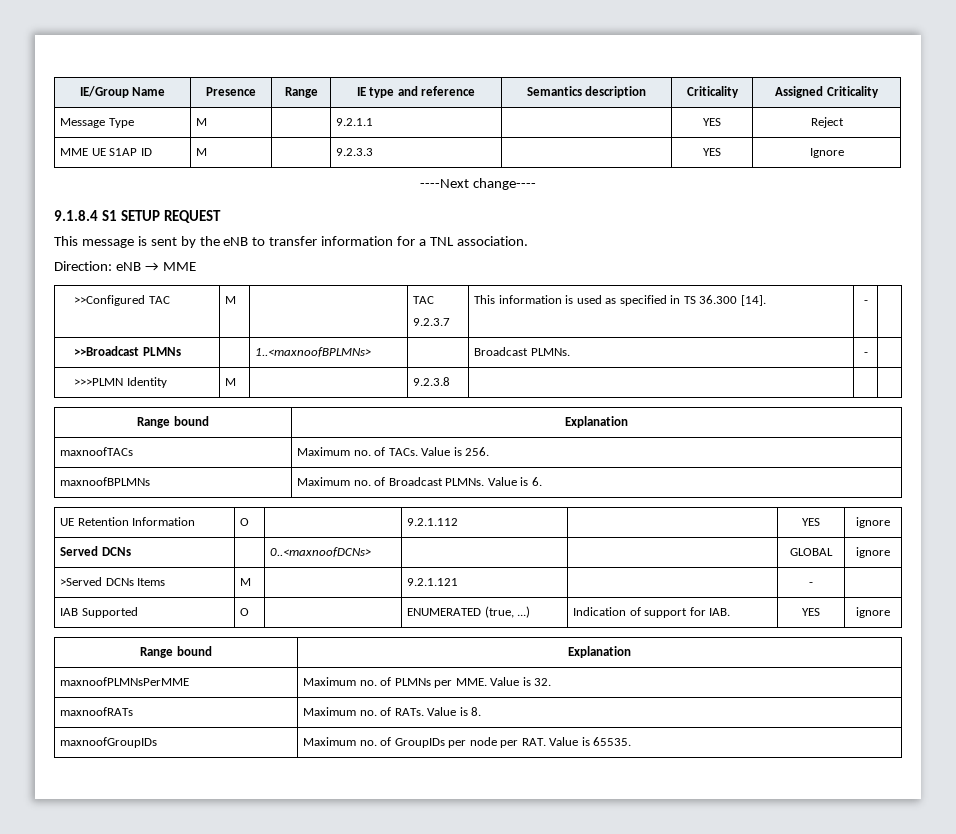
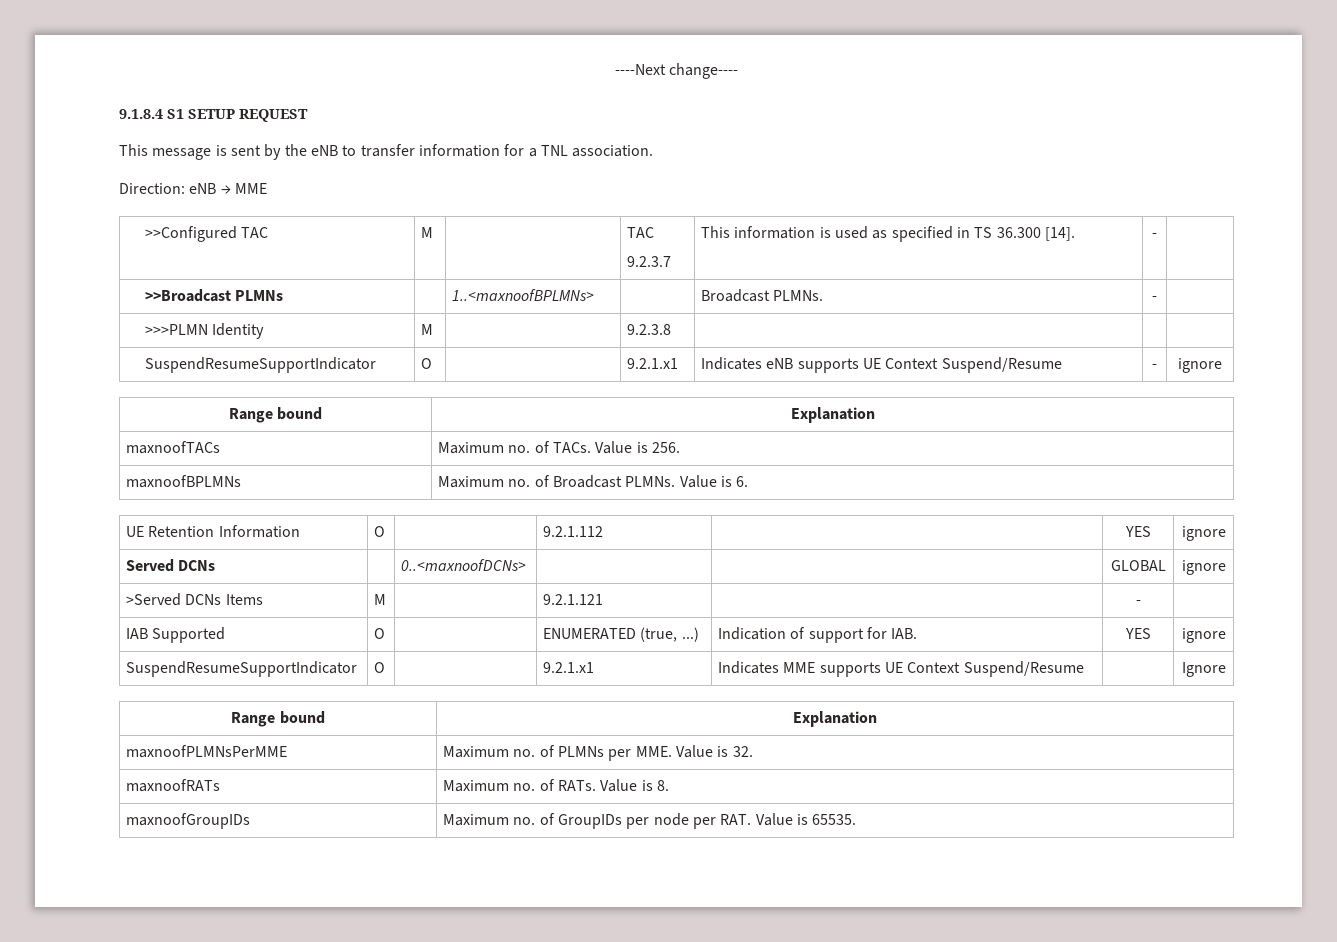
[79,86,166,98] [206,87,256,96] [284,87,318,98] [356,86,476,98] [526,86,647,98] [686,86,739,98] [775,86,879,98] [60,118,134,128] [196,118,208,126] [336,118,374,126] [703,118,721,126] [810,117,844,128] [60,148,152,156] [196,148,208,156] [336,148,374,156] [703,148,721,156] [809,148,844,158] IE/Group Name | Presence | Range | IE type and reference | Semantics description | Criticality | Assigned Criticality // Message Type | M | | 9.2.1.1 | | YES | Reject // MME UE S1AP ID | M | | 9.2.3.3 | | YES | Ignore // -> (614, 69) none
(451, 381) none -> [144,357,376,373] [421,358,433,369] [627,358,679,369] [701,357,1062,373] [1152,364,1157,369] [1178,358,1222,373] // SuspendResumeSupportIndicator | O | | 9.2.1.x1 | Indicates eNB supports UE Context Suspend/Resume | - | ignore
(890, 612) none -> [126,661,358,677] [374,662,386,673] [543,662,595,673] [718,661,1084,677] [1181,662,1226,677] // SuspendResumeSupportIndicator | O | | 9.2.1.x1 | Indicates MME supports UE Context Suspend/Resume | | Ignore

